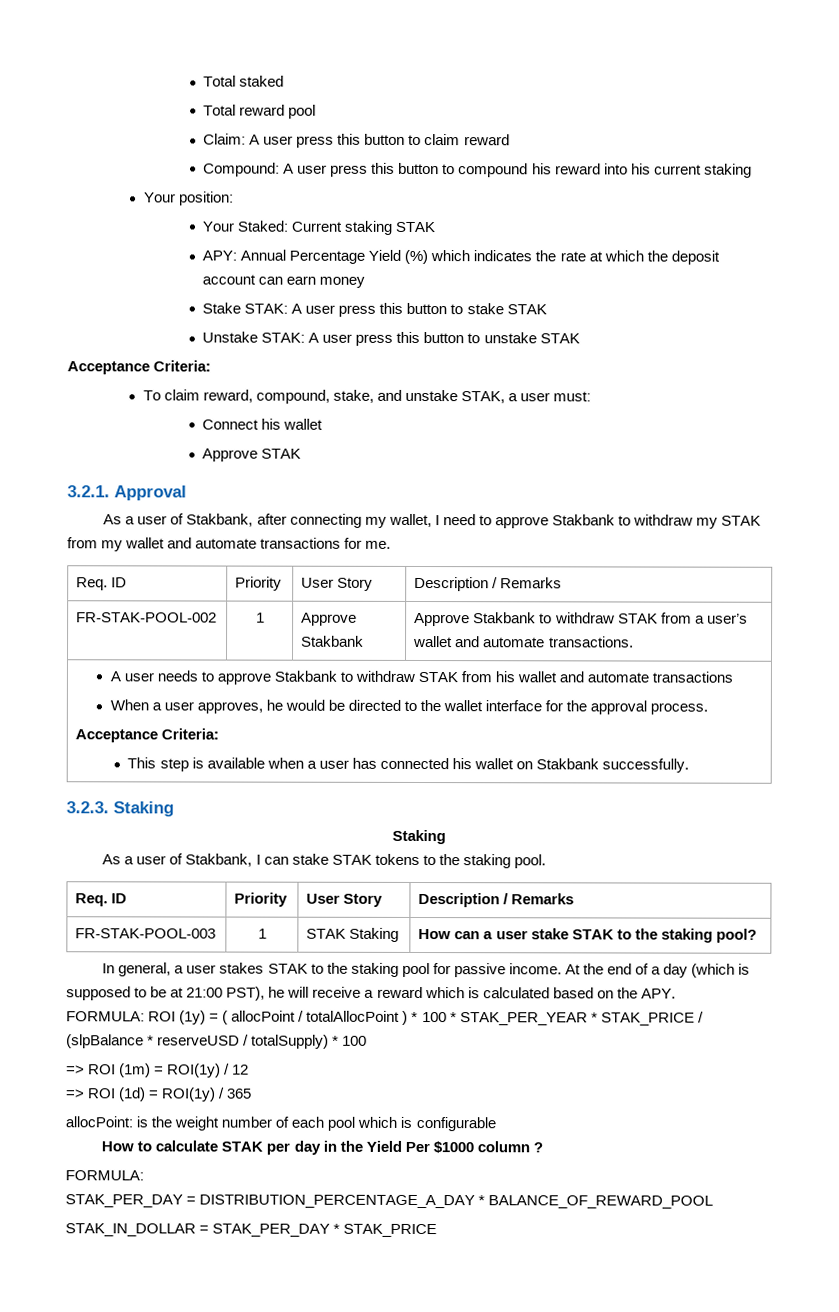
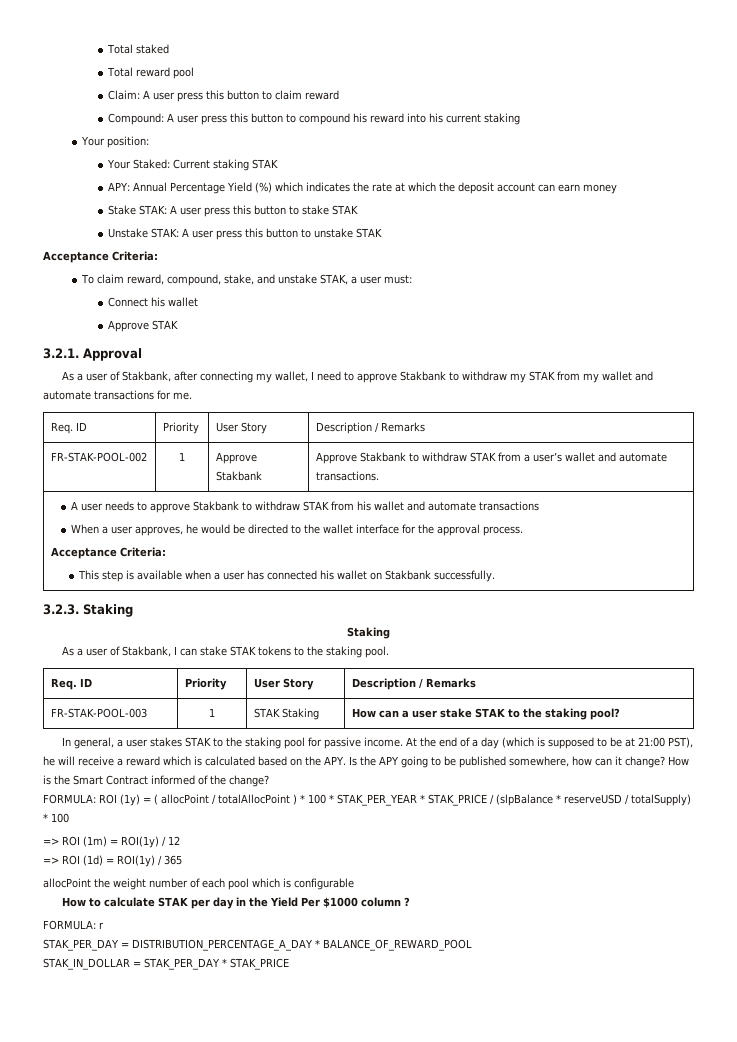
(676, 993) none -> [348,756,689,768] [43,775,269,787] Is the APY going to be published somewhere, how can it change? How is the Smart Contract informed of the change?
[65,1116,149,1128] allocPoint: is -> [43,878,91,888] allocPoint
(144, 1175) none -> [99,922,104,929] r

